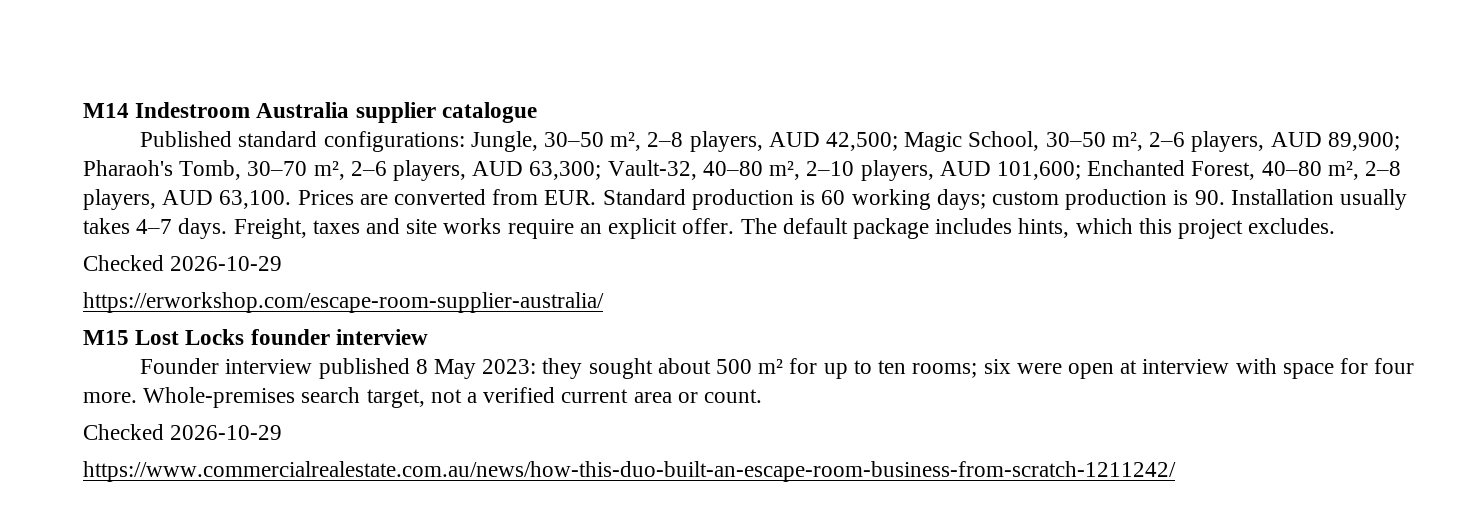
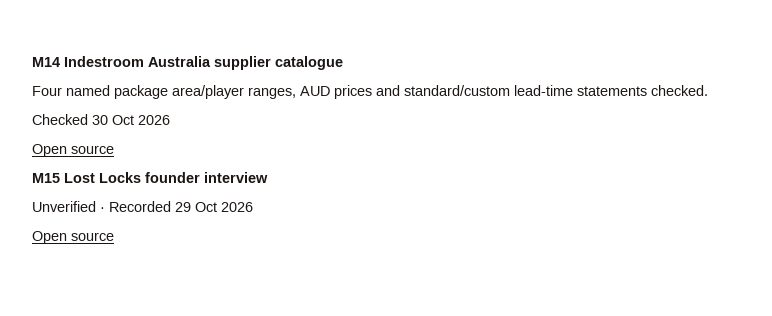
[140,131,1400,152] [83,160,1401,181] [83,189,1407,210] [83,218,1336,239] [83,255,283,271] [83,292,604,313] Published standard configurations: Jungle, 30–50 m², 2–8 players, AUD 42,500; Magic School, 30–50 m², 2–6 players, AUD 89,900; Pharaoh's Tomb, 30–70 m², 2–6 players, AUD 63,300; Vault-32, 40–80 m², 2–10 players, AUD 101,600; Enchanted Forest, 40–80 m², 2–8 players, AUD 63,100. Prices are converted from EUR. Standard production is 60 working days; custom production is 90. Installation usually takes 4–7 days. Freight, taxes and site works require an explicit offer. The default package includes hints, which this project excludes. // Checked 2026-10-29 // https://erworkshop.com/escape-room-supplier-australia/ -> [32,85,708,99] [32,114,170,125] [32,144,114,157] Four named package area/player ranges, AUD prices and standard/custom lead-time statements checked. // Checked 30 Oct 2026 // Open source
[140,358,1415,379] [83,387,763,408] [83,424,283,440] [83,461,1176,482] Founder interview published 8 May 2023: they sought about 500 m² for up to ten rooms; six were open at interview with space for four more. Whole-premises search target, not a verified current area or count. // Checked 2026-10-29 // https://www.commercialrealestate.com.au/news/how-this-duo-built-an-escape-room-business-from-scratch-1211242/ -> [32,201,253,212] [32,231,114,244] Unverified · Recorded 29 Oct 2026 // Open source

